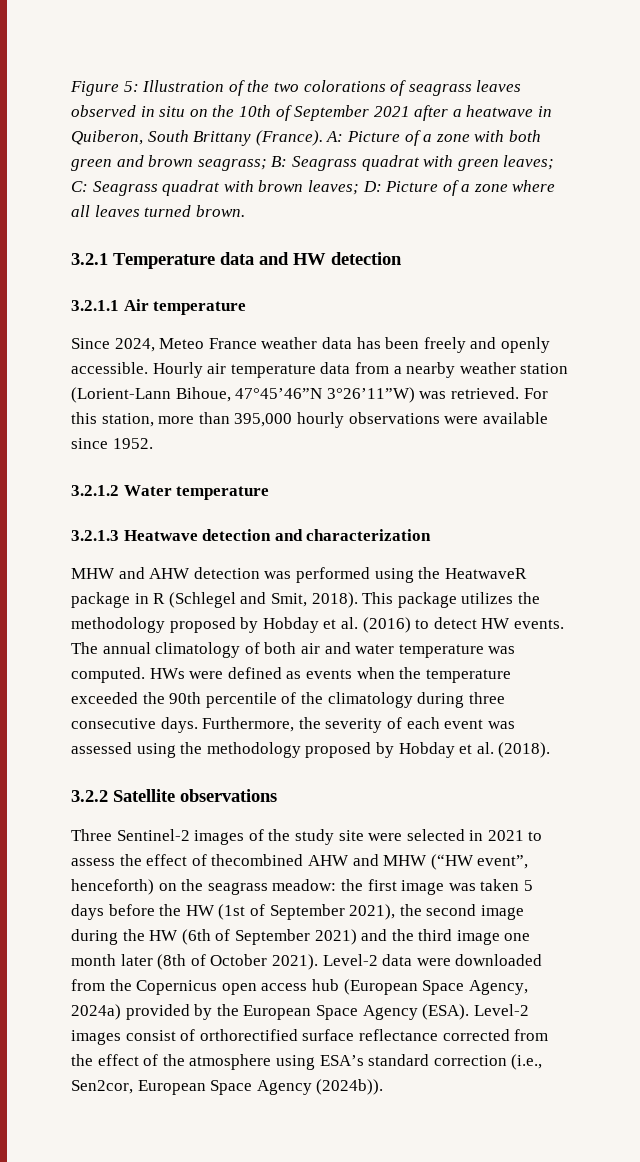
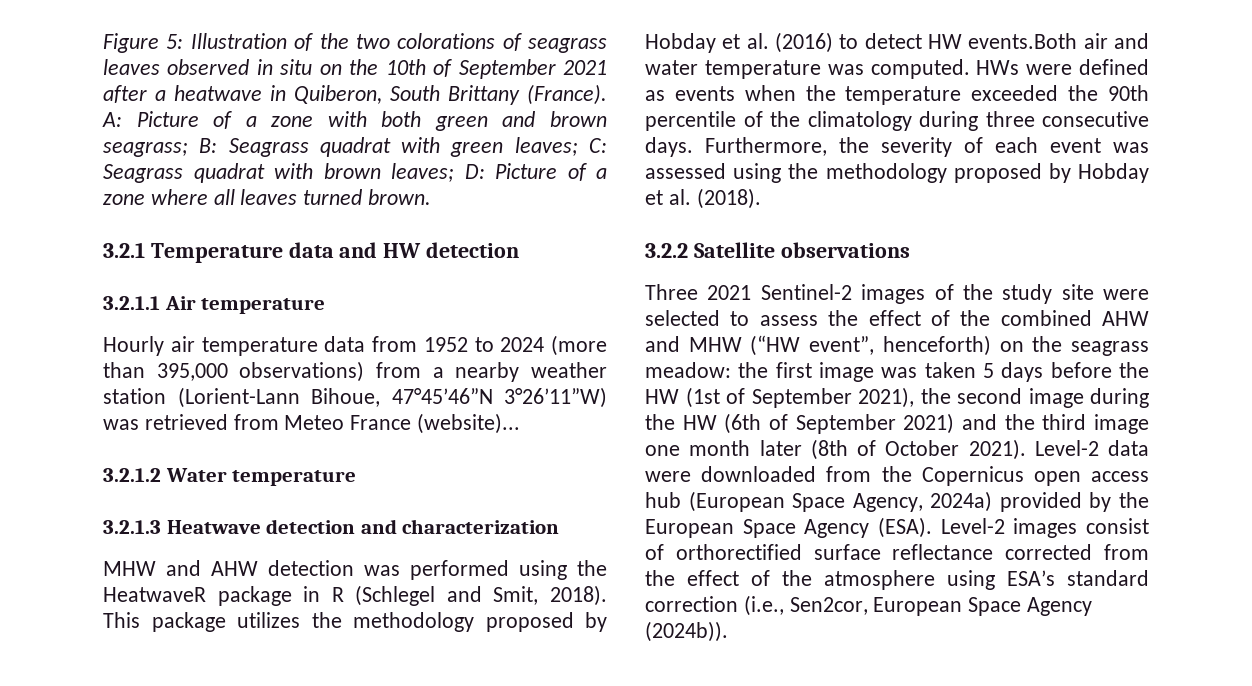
[71,337,550,353] [71,362,148,374] Since 2024, Meteo France weather data has been freely and openly accessible. -> (326, 306) none
(389, 368) none -> [423,335,607,356] [103,361,421,382] 1952 to 2024 (more than 395,000 observations) from
[450,387,548,399] [71,412,548,428] [71,438,153,449] retrieved. For this station, more than 395,000 hourly observations were available since 1952. -> [144,413,521,434] retrieved from Meteo France (website)...
[513,619,564,629] [71,642,297,658] events. The annual climatology of both -> [968,33,1078,49] events.Both
(112, 835) none -> [707,285,752,300] 2021
[469,830,524,841] in 2021 -> (720, 318) none
[211,854,304,866] thecombined -> [960,310,1092,326] the combined

